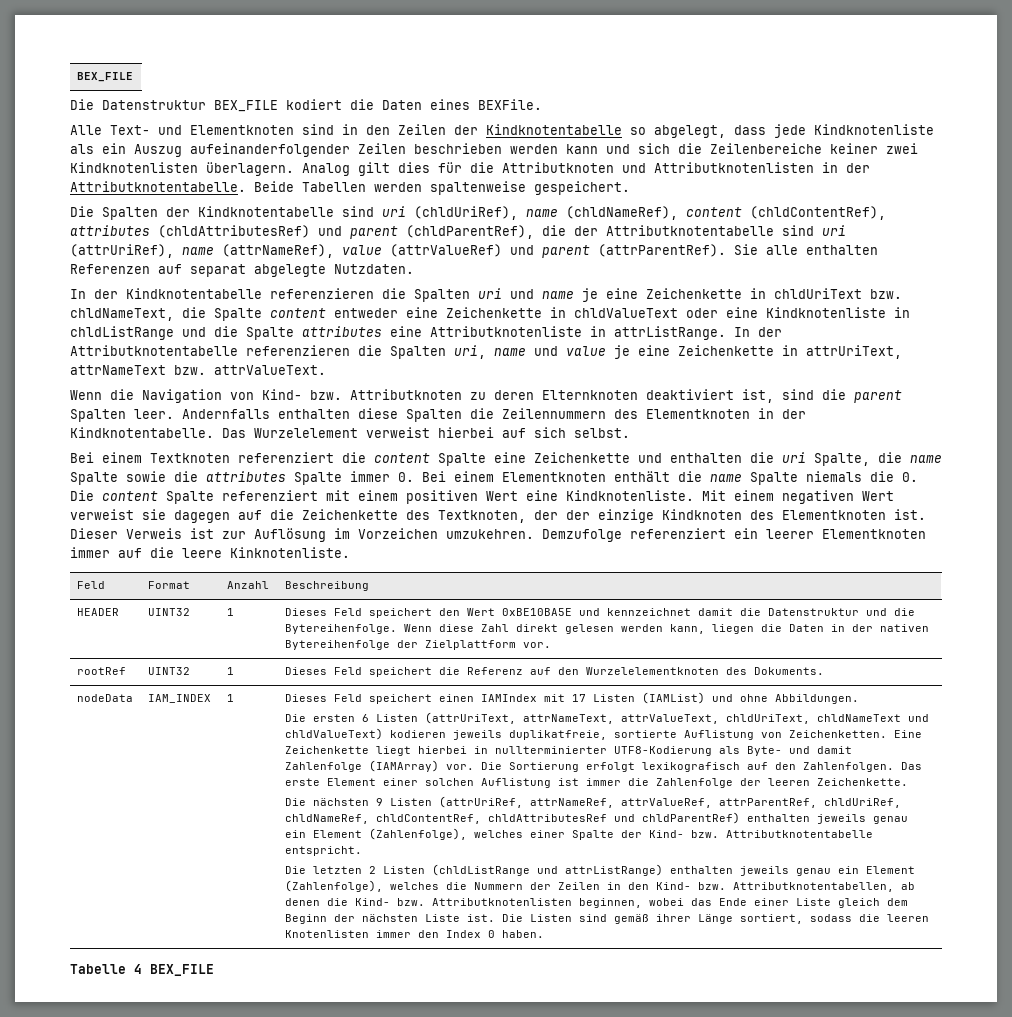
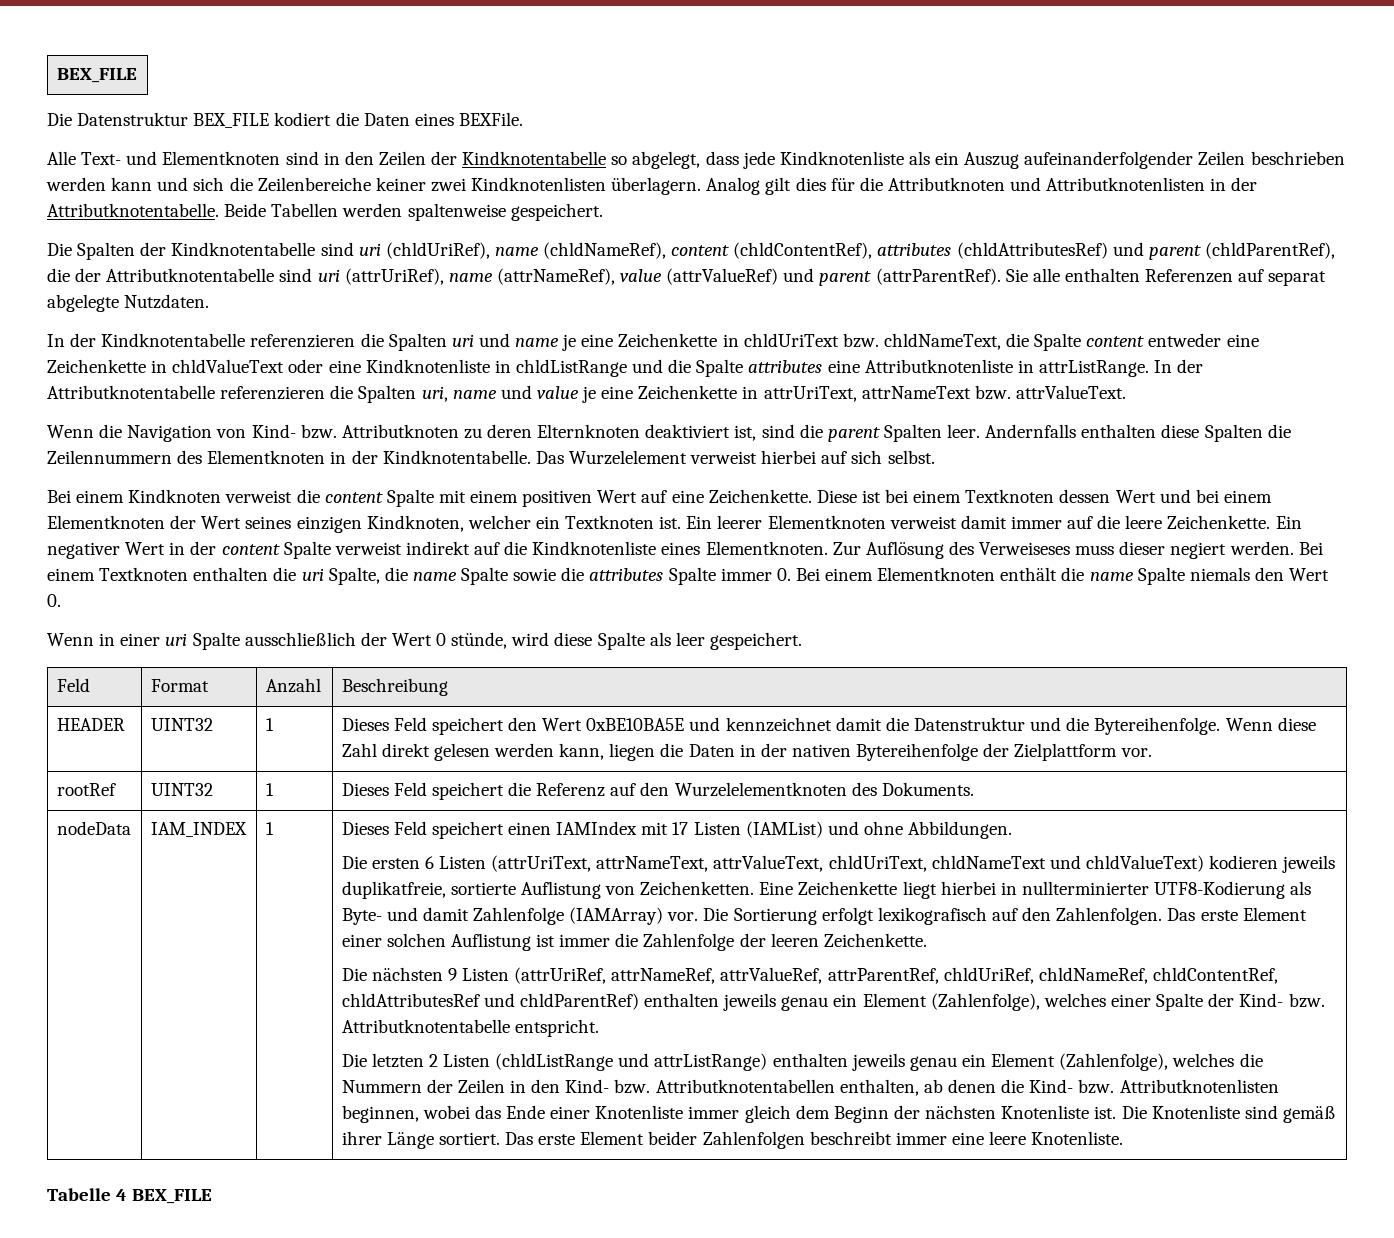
[150,452,334,463] Textknoten referenziert -> [128,489,293,503] Kindknoten verweist
[494,452,662,463] eine Zeichenkette und -> [438,489,1272,507] [47,515,1302,533] [47,541,1323,559] [47,567,189,581] mit einem positiven Wert auf eine Zeichenkette. Diese ist bei einem Textknoten dessen Wert und bei einem Elementknoten der Wert seines einzigen Kindknoten, welcher ein Textknoten ist. Ein leerer Elementknoten verweist damit immer auf die leere Zeichenkette. Ein negativer Wert in der content Spalte verweist indirekt auf die Kindknotenliste eines Elementknoten. Zur Auflösung des Verweiseses muss dieser negiert werden. Bei einem Textknoten
[870,471,918,482] [70,490,894,504] [70,509,926,523] [70,528,926,542] [70,547,350,558] die 0. Die content Spalte referenziert mit einem positiven Wert eine Kindknotenliste. Mit einem negativen Wert verweist sie dagegen auf die Zeichenkette des Textknoten, der der einzige Kindknoten des Elementknoten ist. Dieser Verweis ist zur Auflösung im Vorzeichen umzukehren. Demzufolge referenziert ein leerer Elementknoten immer auf die leere Kinknotenliste. -> [1254,567,1330,581] [47,594,61,607] [47,632,802,650] den Wert 0. // Wenn in einer uri Spalte ausschließlich der Wert 0 stünde, wird diese Spalte als leer gespeichert.
[733,882,895,892] Attributknotentabellen, -> [655,1079,919,1096] Attributknotentabellen enthalten,
[796,898,832,906] Liste -> [595,1105,740,1119] Knotenliste immer
[425,914,461,922] Liste -> [1001,1105,1090,1119] Knotenliste
[530,914,573,922] Listen -> [1151,1105,1240,1119] Knotenliste
[740,914,930,924] [285,930,545,938] sortiert, sodass die leeren Knotenlisten immer den Index 0 haben. -> [438,1131,1124,1149] sortiert. Das erste Element beider Zahlenfolgen beschreibt immer eine leere Knotenliste.

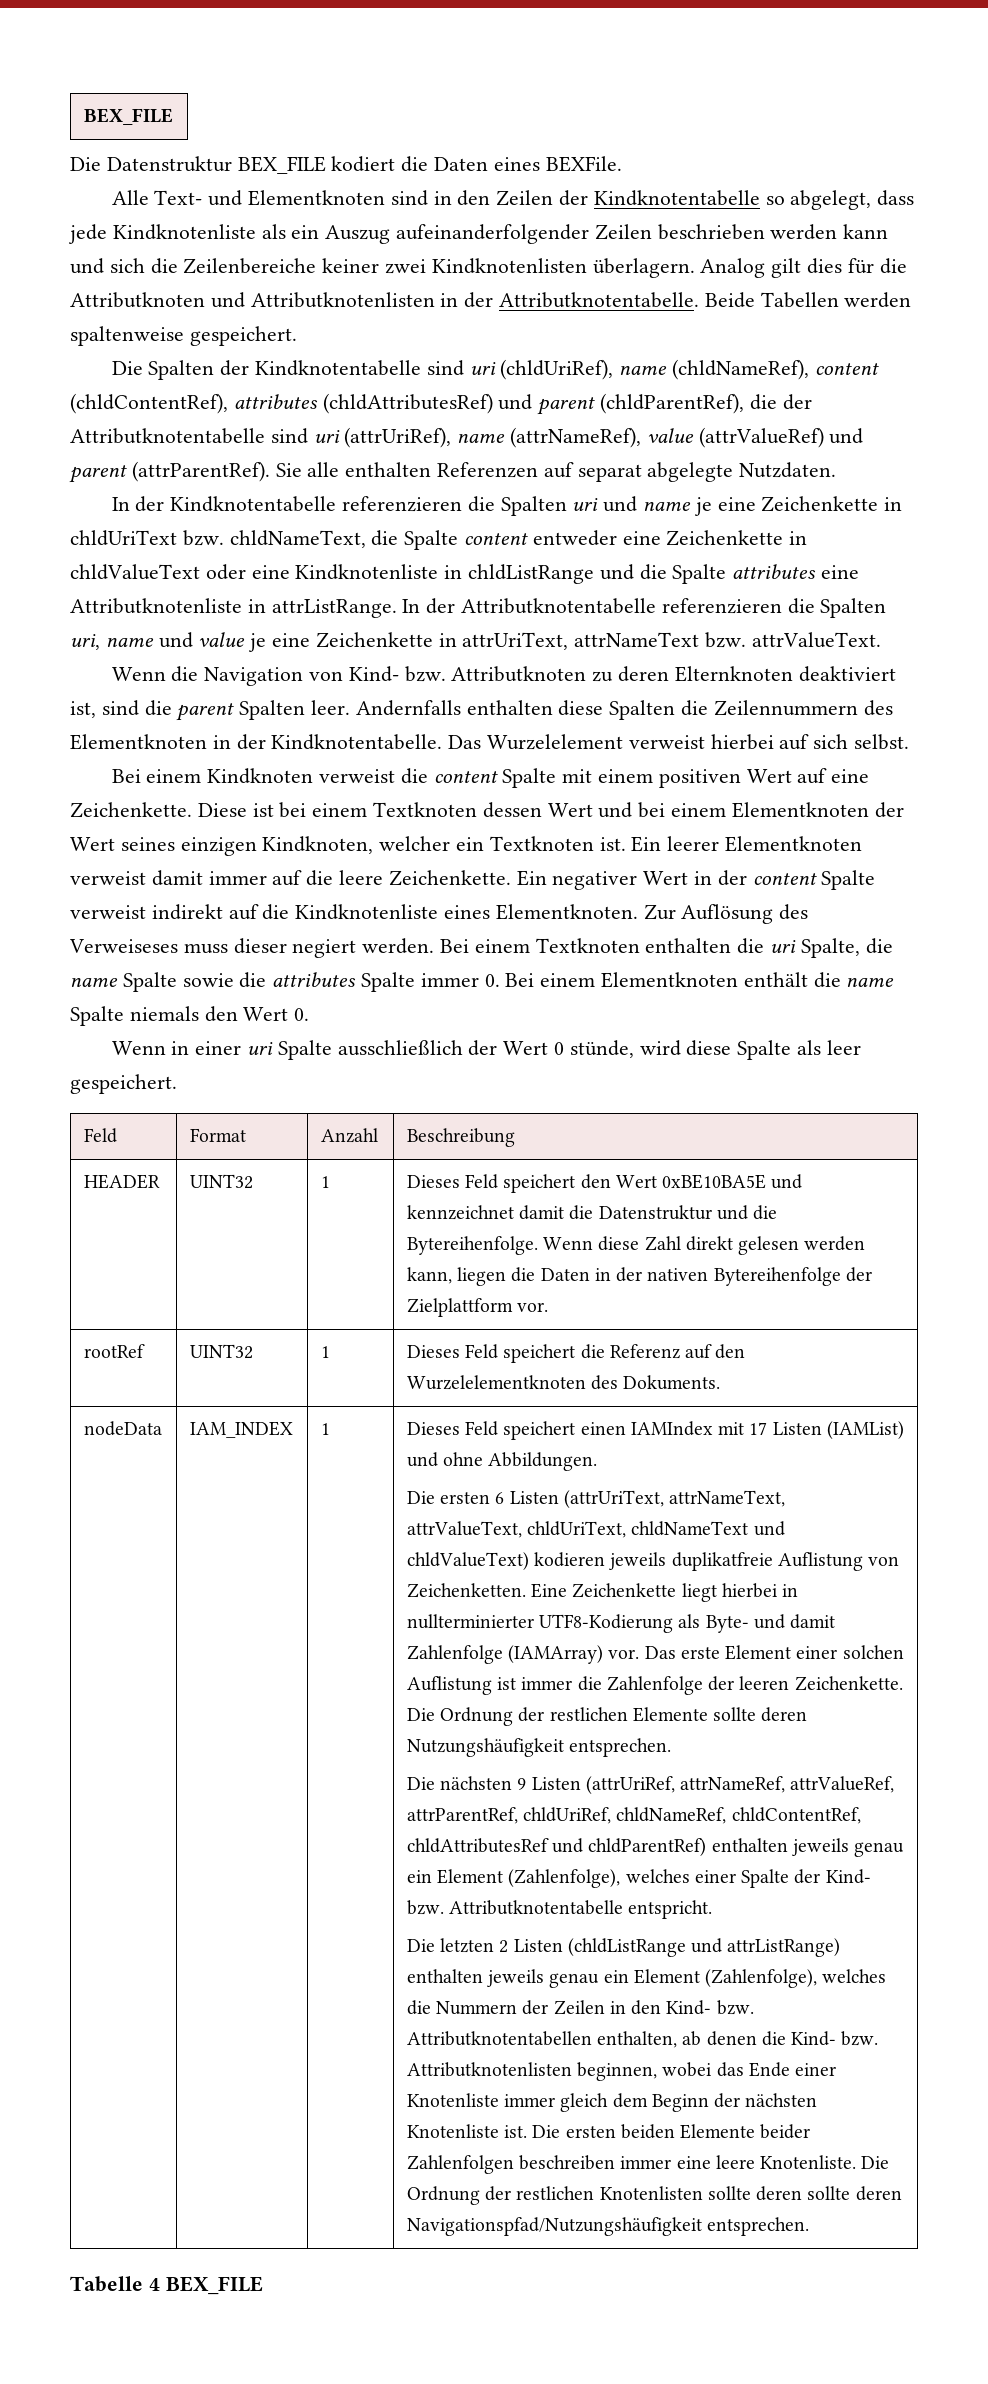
[341,881,516,899] duplikatfreie, sortierte -> [671,1552,773,1571] duplikatfreie
[703,907,1163,925] Die Sortierung erfolgt lexikografisch auf den Zahlenfolgen. -> (640, 1654) none
(927, 940) none -> [406,1707,808,1726] [406,1738,671,1757] Die Ordnung der restlichen Elemente sollte deren Nutzungshäufigkeit entsprechen.
[1151,1105,1336,1123] [341,1131,645,1149] Knotenliste sind gemäß ihrer Länge sortiert. Das erste Element -> [565,2124,756,2139] ersten beiden Elemente
[809,1131,892,1145] beschreibt -> [518,2155,615,2170] beschreiben
(1124, 1138) none -> [861,2156,890,2169] [406,2186,902,2205] [406,2217,809,2236] Die Ordnung der restlichen Knotenlisten sollte deren sollte deren Navigationspfad/Nutzungshäufigkeit entsprechen.

